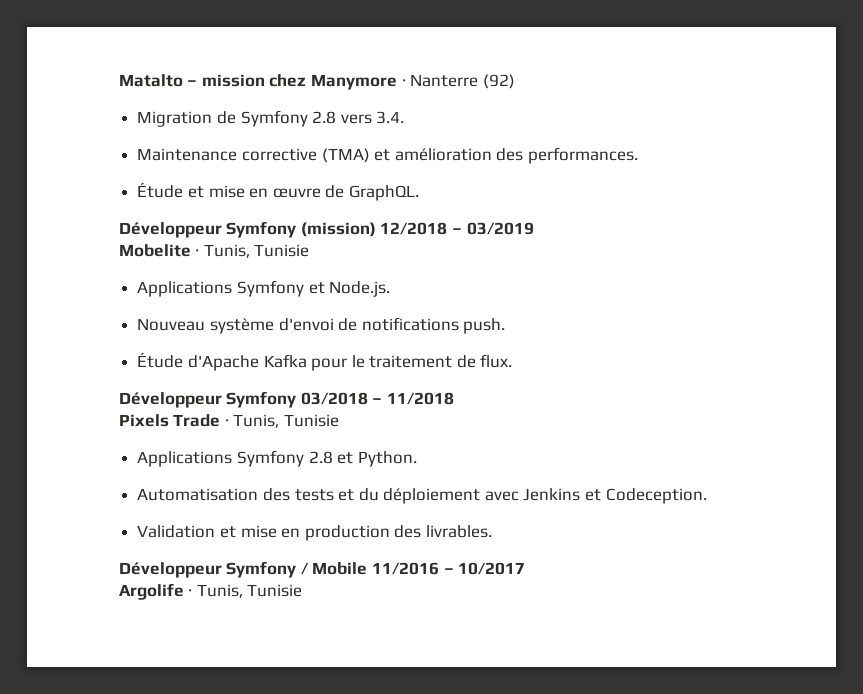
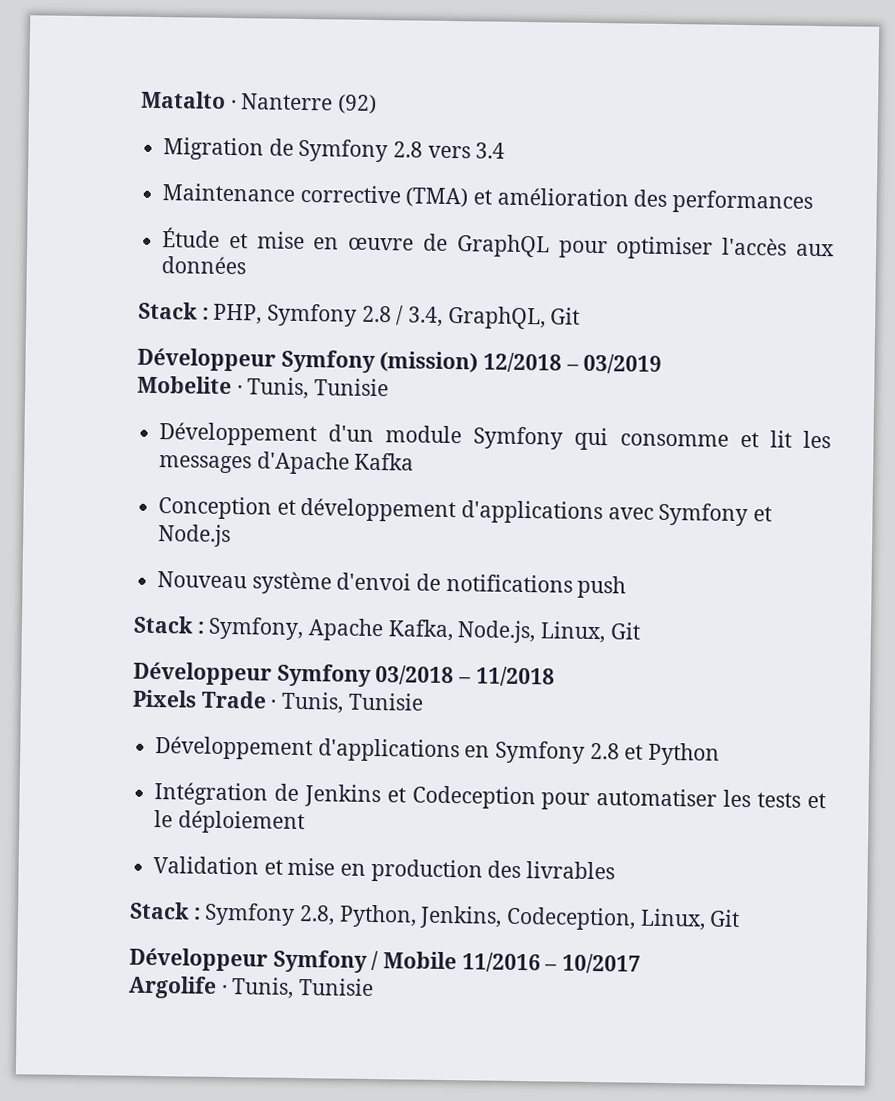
[187,74,397,90] – mission chez Manymore -> (226, 99) none
[376,111,405,124] 3.4. -> [475,142,506,159] 3.4
[527,147,638,164] performances. -> [671,190,813,214] performances
[348,185,419,201] GraphQL. -> [456,234,835,260] [160,256,246,275] [137,301,581,330] GraphQL pour optimiser l'accès aux données // Stack : PHP, Symfony 2.8 / 3.4, GraphQL, Git
[137,281,233,297] Applications -> [158,422,831,451] [158,451,415,475] [157,496,654,525] Développement d'un module Symfony qui consomme et lit les messages d'Apache Kafka // Conception et développement d'applications avec
[329,281,391,297] Node.js. -> [157,524,231,548] Node.js
[463,318,506,334] [137,352,513,371] push. // Étude d'Apache Kafka pour le traitement de flux. -> [577,575,627,599] [132,615,641,644] push // Stack : Symfony, Apache Kafka, Node.js, Linux, Git
[137,450,417,467] [137,488,290,501] Applications Symfony 2.8 et Python. // Automatisation des -> [154,736,720,766] [153,782,752,810] Développement d'applications en Symfony 2.8 et Python // Intégration de Jenkins et Codeception pour automatiser les
[358,488,379,501] du -> [153,810,173,828] le
[484,488,707,504] avec Jenkins et Codeception. -> (305, 822) none
[425,525,492,538] livrables. -> [525,861,615,880] [128,901,741,931] livrables // Stack : Symfony 2.8, Python, Jenkins, Codeception, Linux, Git

